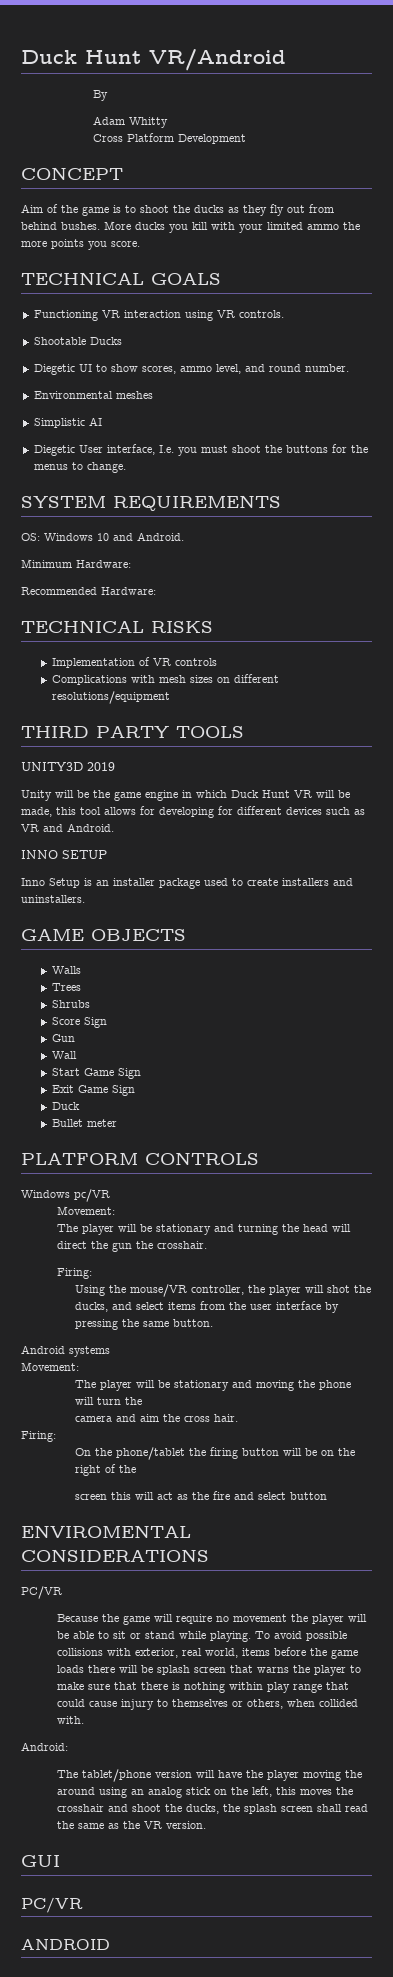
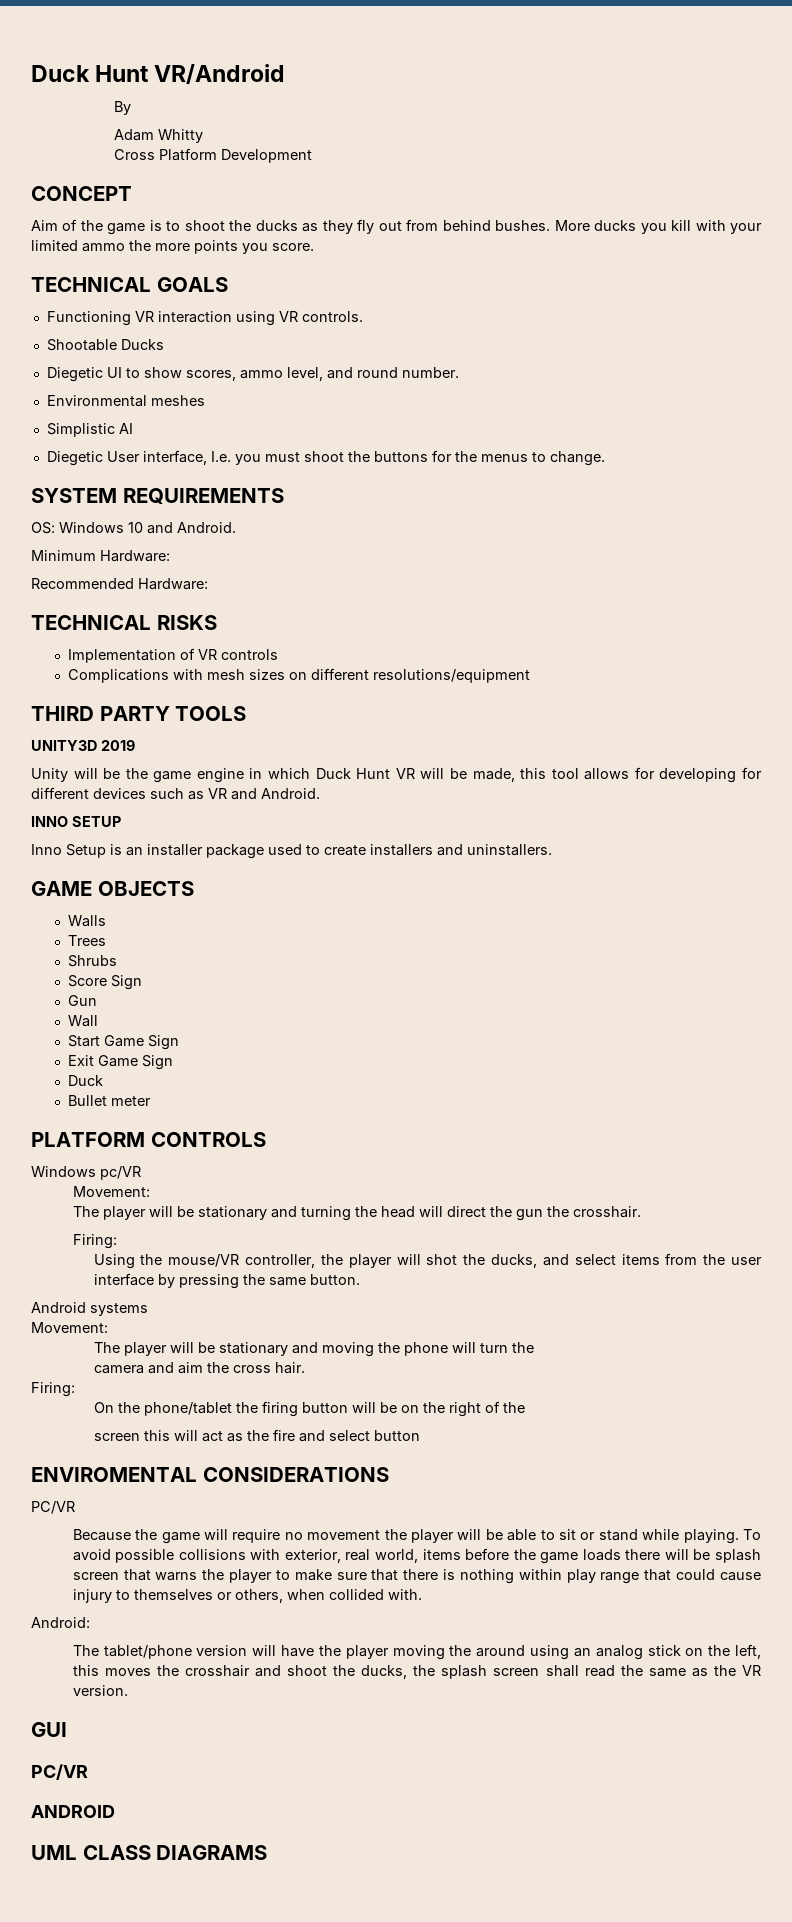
(110, 1944) none -> [31,1845,268,1860] // UML CLASS DIAGRAMS

